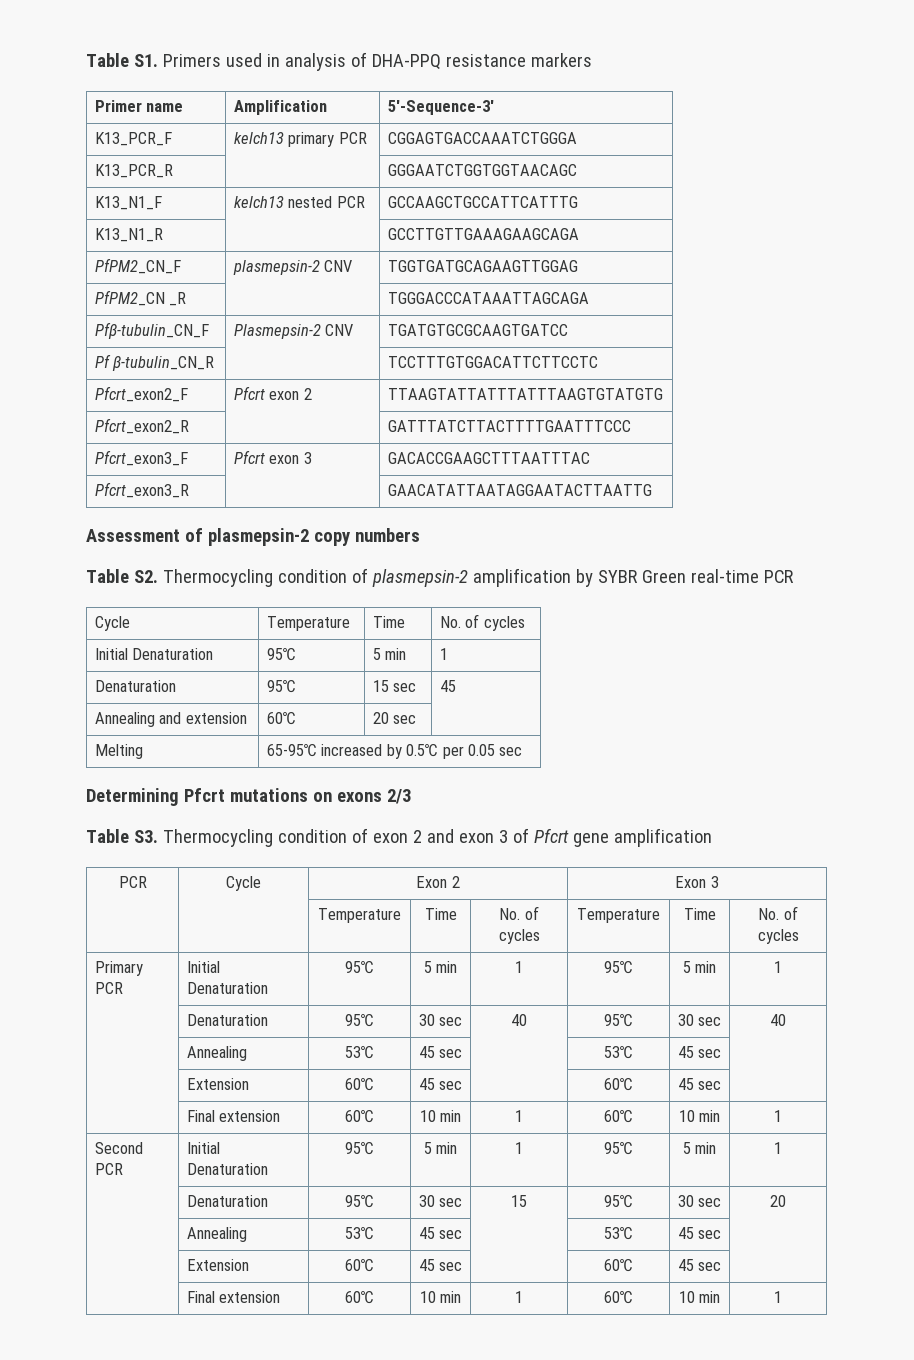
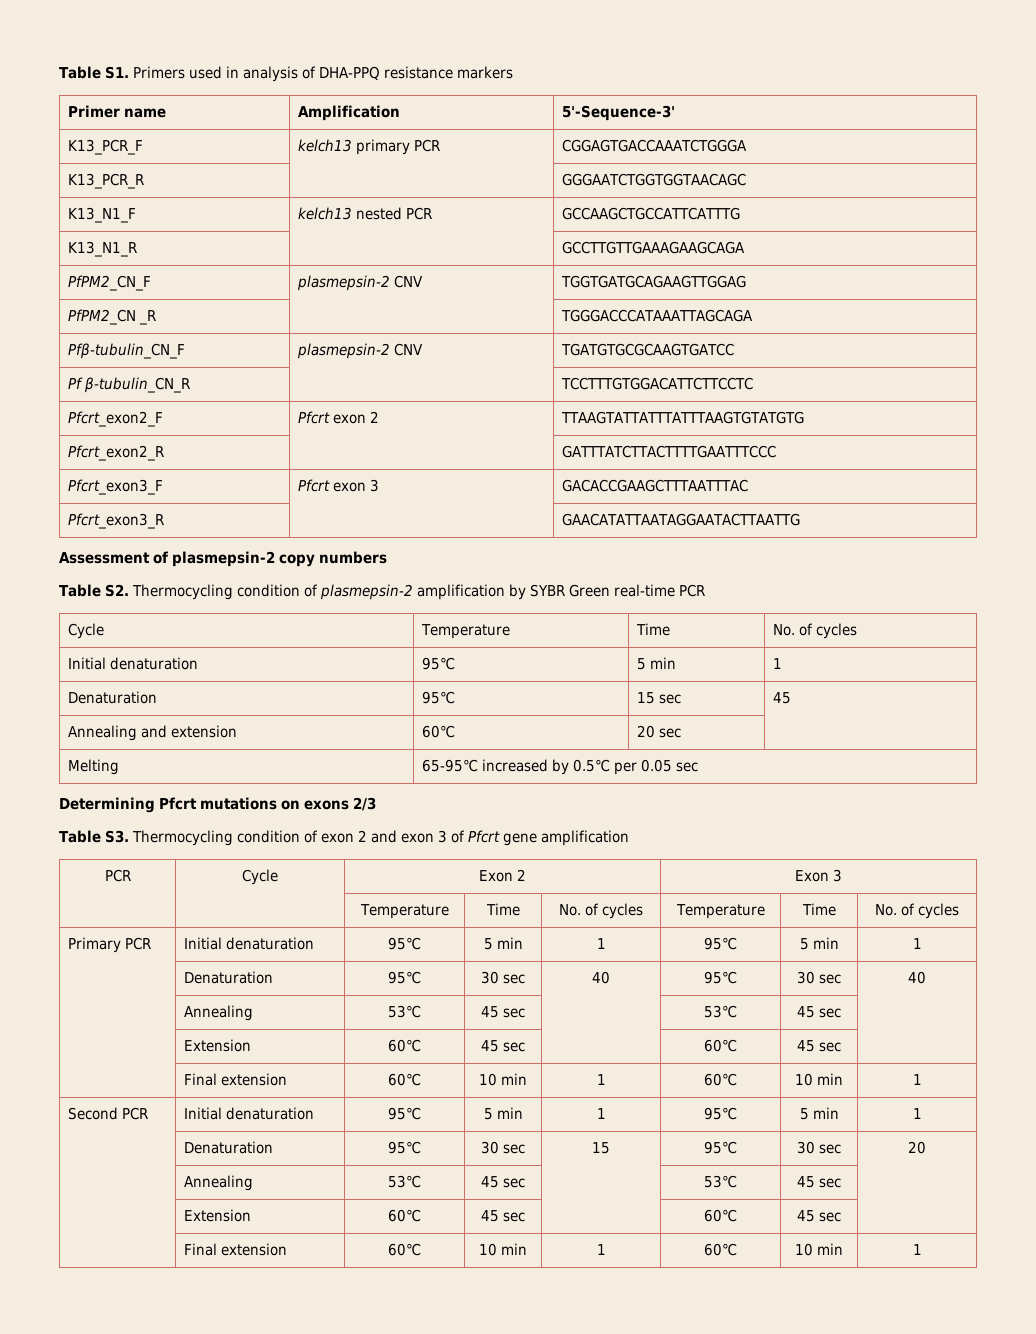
[233,324,321,339] Plasmepsin-2 -> [297,343,391,359] plasmepsin-2
[132,648,214,660] Denaturation -> [110,657,199,670] denaturation
[186,982,268,994] Denaturation -> [226,937,315,950] denaturation
[186,1163,268,1175] Denaturation -> [226,1107,315,1120] denaturation

